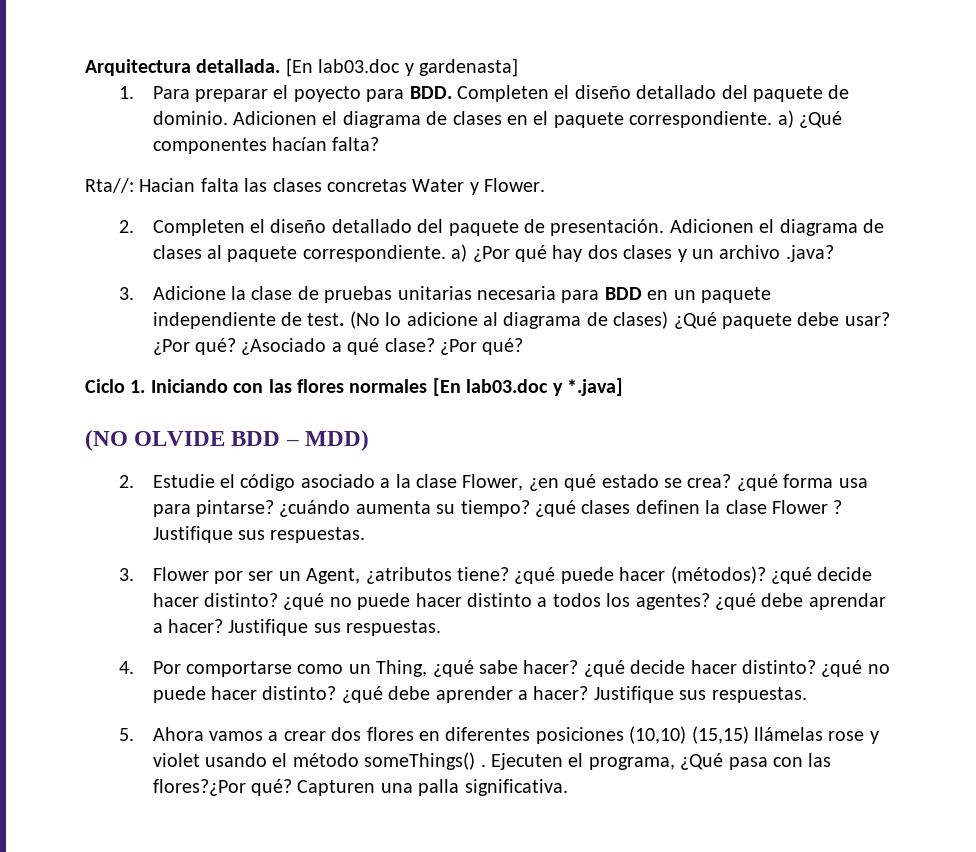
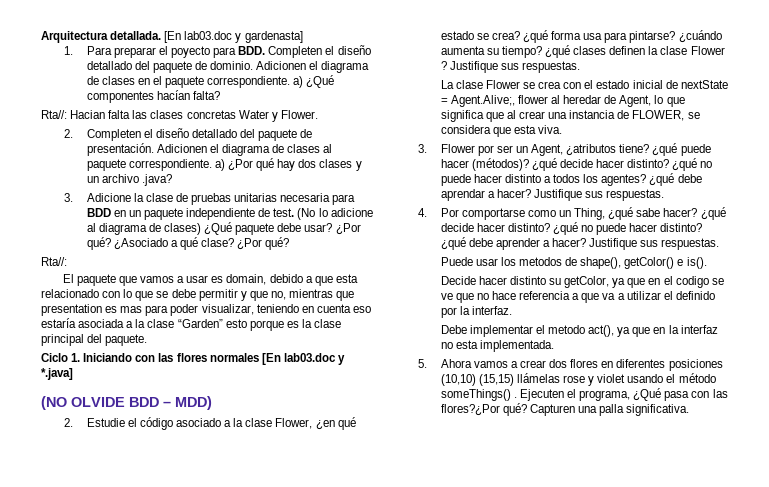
(524, 346) none -> [41,257,67,266] [62,274,358,286] [41,289,355,301] [41,304,371,316] [41,318,342,331] [41,334,148,346] // Rta//: // El paquete que vamos a usar es domain, debido a que esta relacionado con lo que se debe permitir y que no, mientras que presentation es mas para poder visualizar, teniendo en cuenta eso estaría asociada a la clase “Garden” esto porque es la clase principal del paquete.
(366, 535) none -> [440,80,728,89] [440,95,685,107] [440,110,700,122] [440,125,563,137] // La clase Flower se crea con el estado inicial de nextState = Agent.Alive;, flower al heredar de Agent, lo que significa que al crear una instancia de FLOWER, se considera que esta viva.
(807, 695) none -> [440,257,707,269] [440,276,724,288] [440,291,715,303] [440,306,512,318] [440,325,718,337] [440,340,554,352] // Puede usar los metodos de shape(), getColor() e is(). // Decide hacer distinto su getColor, ya que en el codigo se ve que no hace referencia a que va a utilizar el definido por la interfaz. // Debe implementar el metodo act(), ya que en la interfaz no esta implementada.

